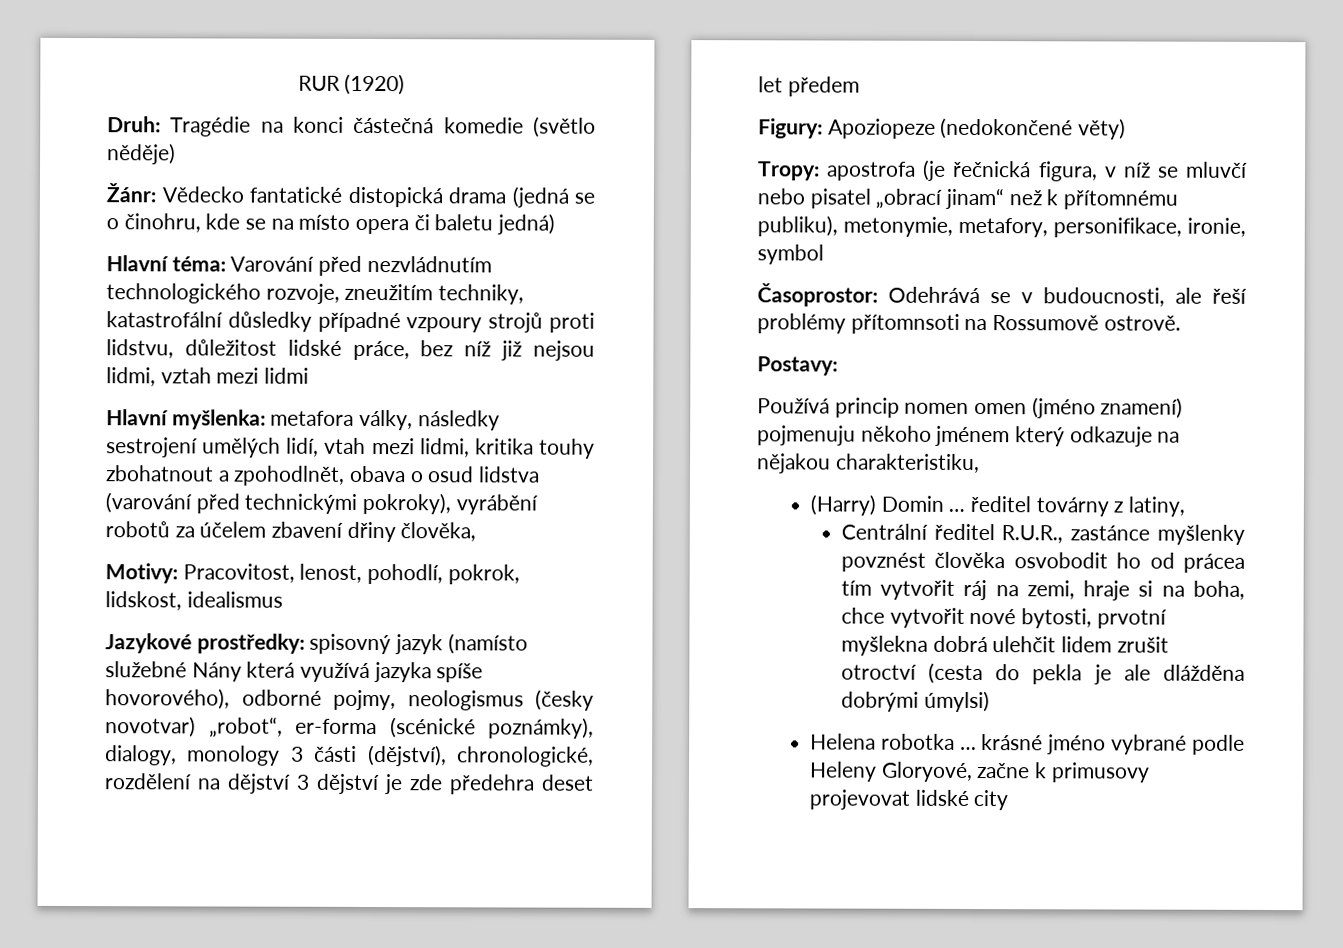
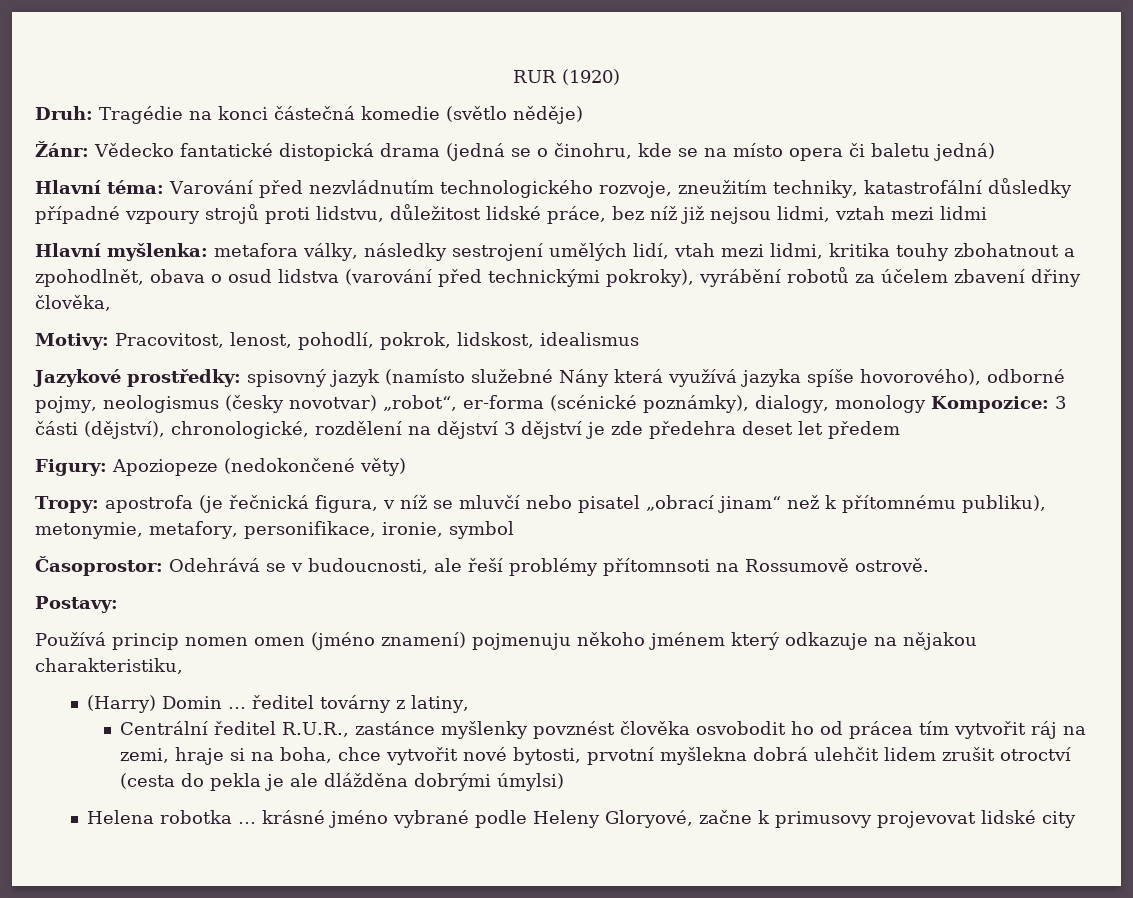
(281, 755) none -> [930,396,1049,413] Kompozice:

